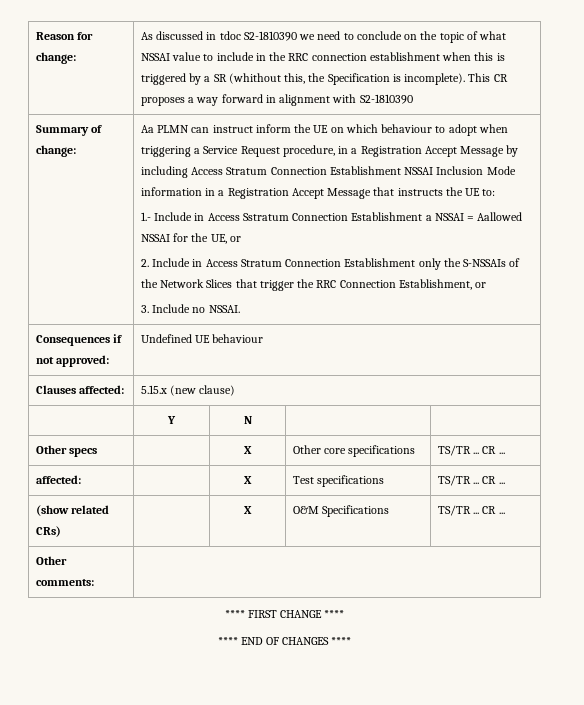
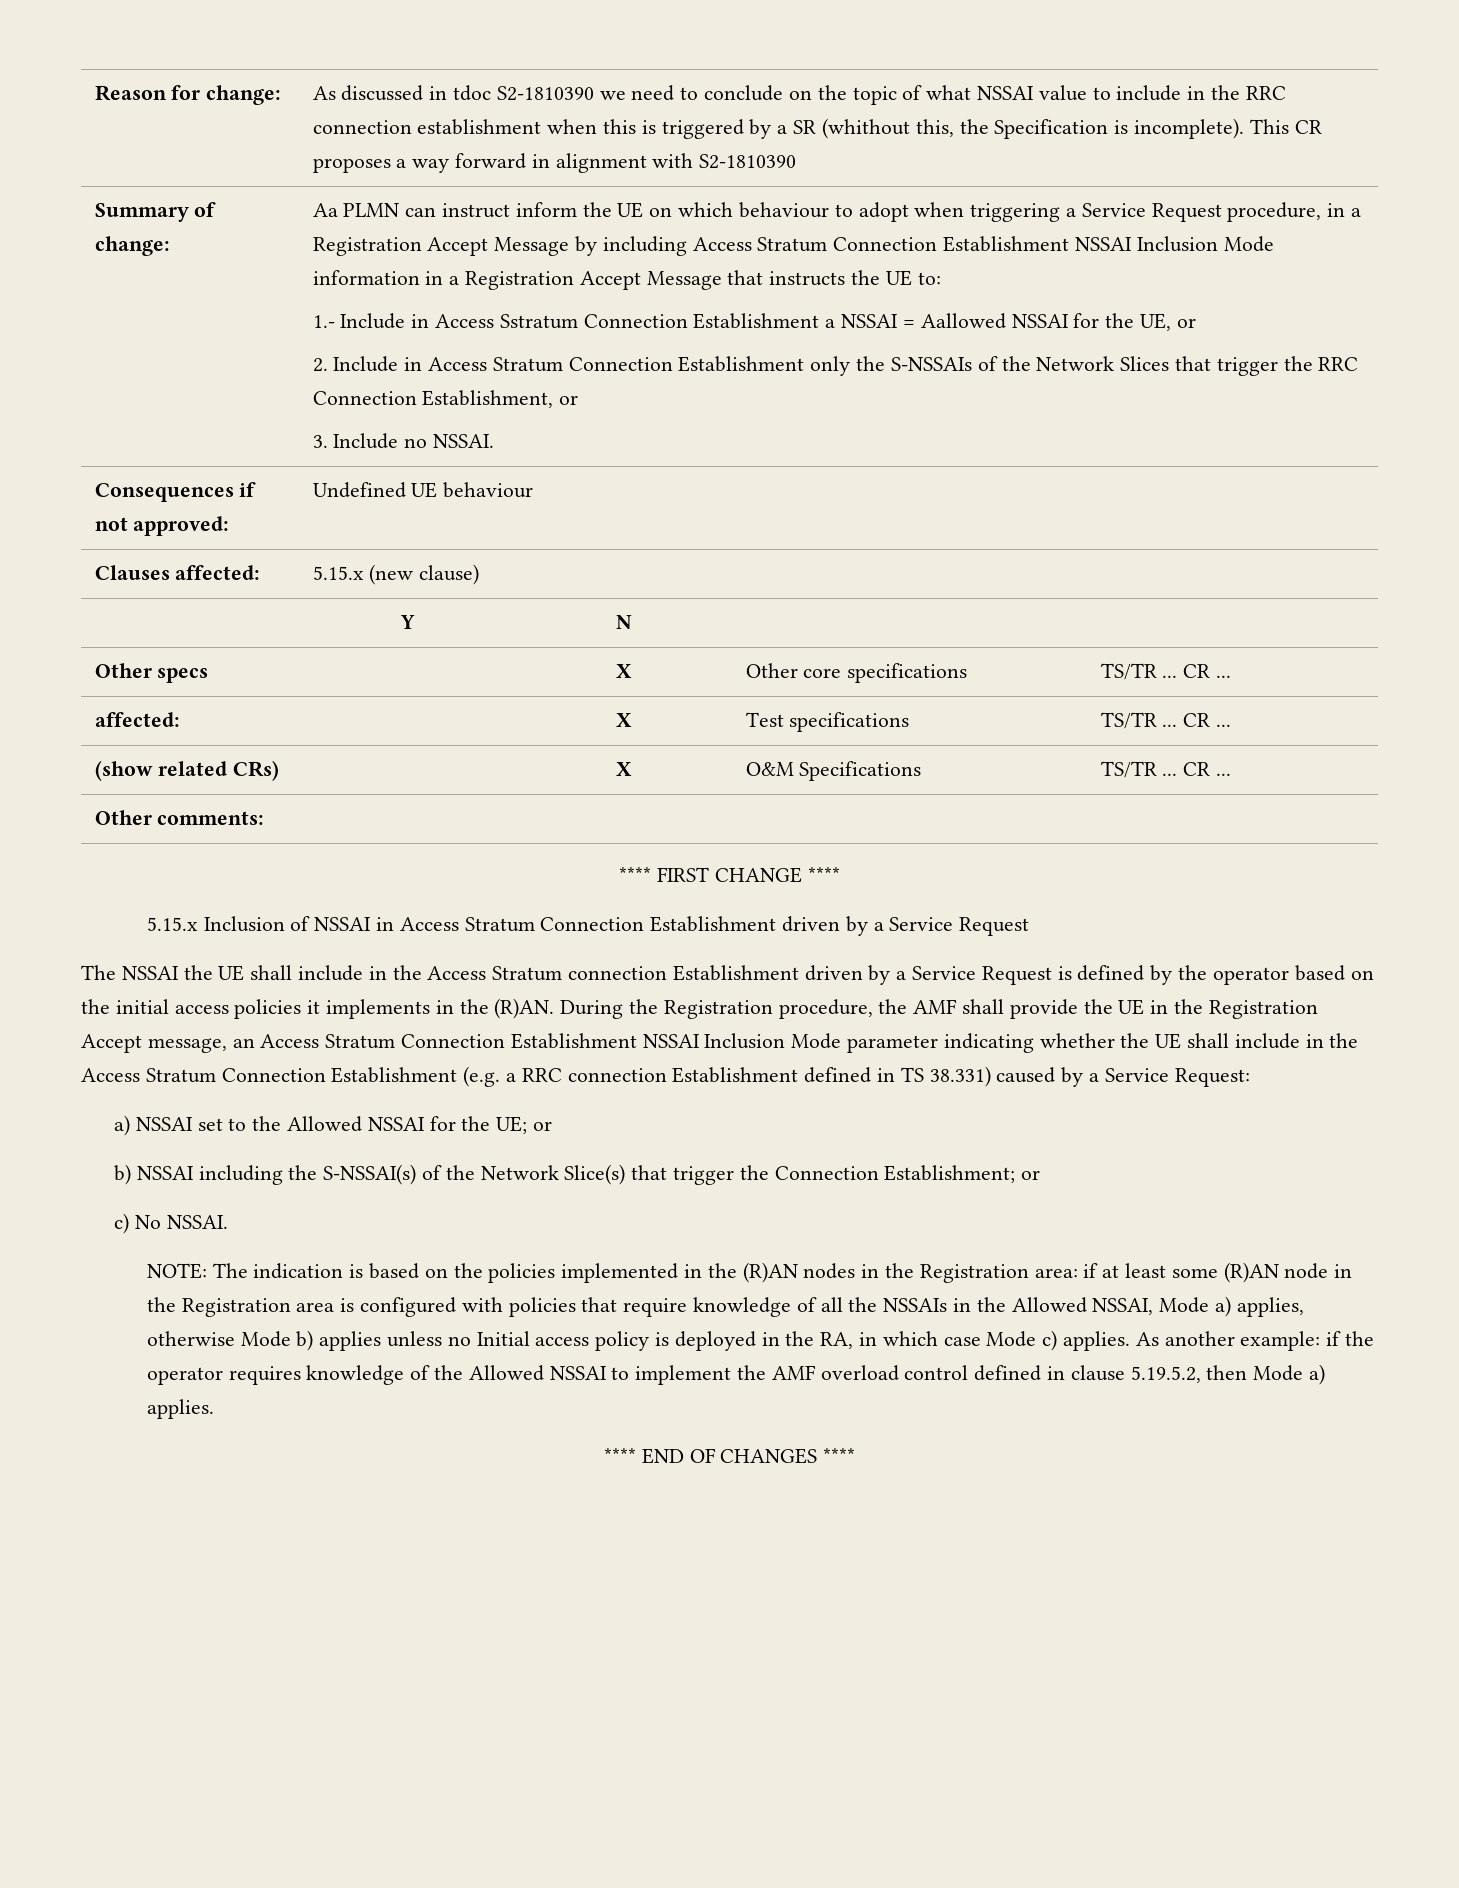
(345, 614) none -> [146,916,1030,936] [81,965,1374,985] [81,998,1318,1019] [81,1033,1359,1053] [81,1066,1250,1087] [113,1115,552,1136] [113,1164,1041,1185] [113,1213,228,1234] [146,1262,1353,1283] [146,1296,1304,1317] [146,1330,1375,1351] [146,1364,1326,1385] [146,1399,214,1419] // 5.15.x Inclusion of NSSAI in Access Stratum Connection Establishment driven by a Service Request // The NSSAI the UE shall include in the Access Stratum connection Establishment driven by a Service Request is defined by the operator based on the initial access policies it implements in the (R)AN. During the Registration procedure, the AMF shall provide the UE in the Registration Accept message, an Access Stratum Connection Establishment NSSAI Inclusion Mode parameter indicating whether the UE shall include in the Access Stratum Connection Establishment (e.g. a RRC connection Establishment defined in TS 38.331) caused by a Service Request: // a) NSSAI set to the Allowed NSSAI for the UE; or // b) NSSAI including the S-NSSAI(s) of the Network Slice(s) that trigger the Connection Establishment; or // c) No NSSAI. // NOTE: The indication is based on the policies implemented in the (R)AN nodes in the Registration area: if at least some (R)AN node in the Registration area is configured with policies that require knowledge of all the NSSAIs in the Allowed NSSAI, Mode a) applies, otherwise Mode b) applies unless no Initial access policy is deployed in the RA, in which case Mode c) applies. As another example: if the operator requires knowledge of the Allowed NSSAI to implement the AMF overload control defined in clause 5.19.5.2, then Mode a) applies.

